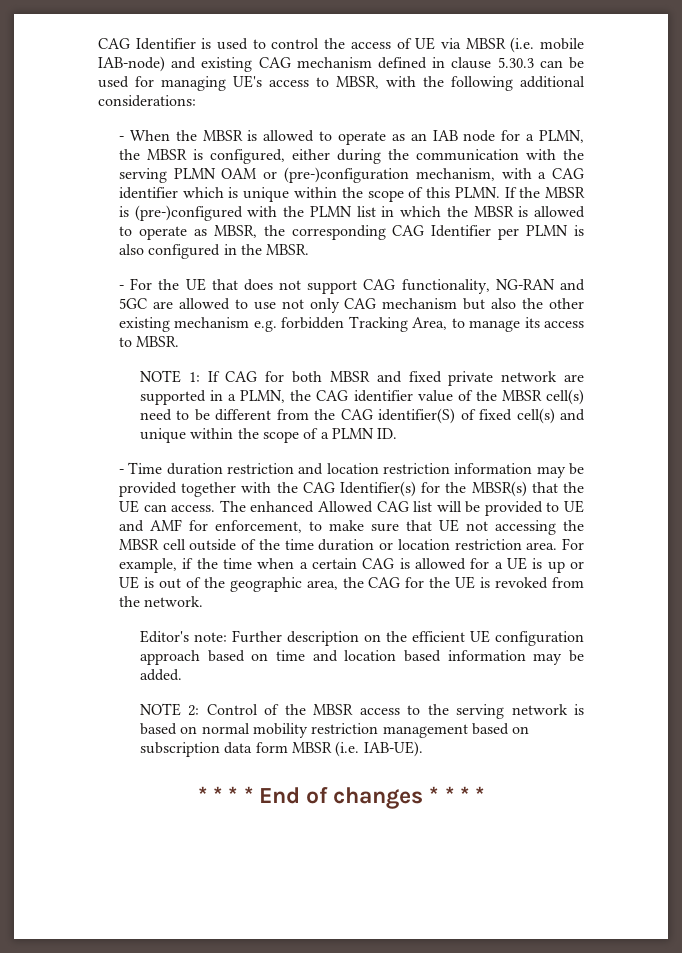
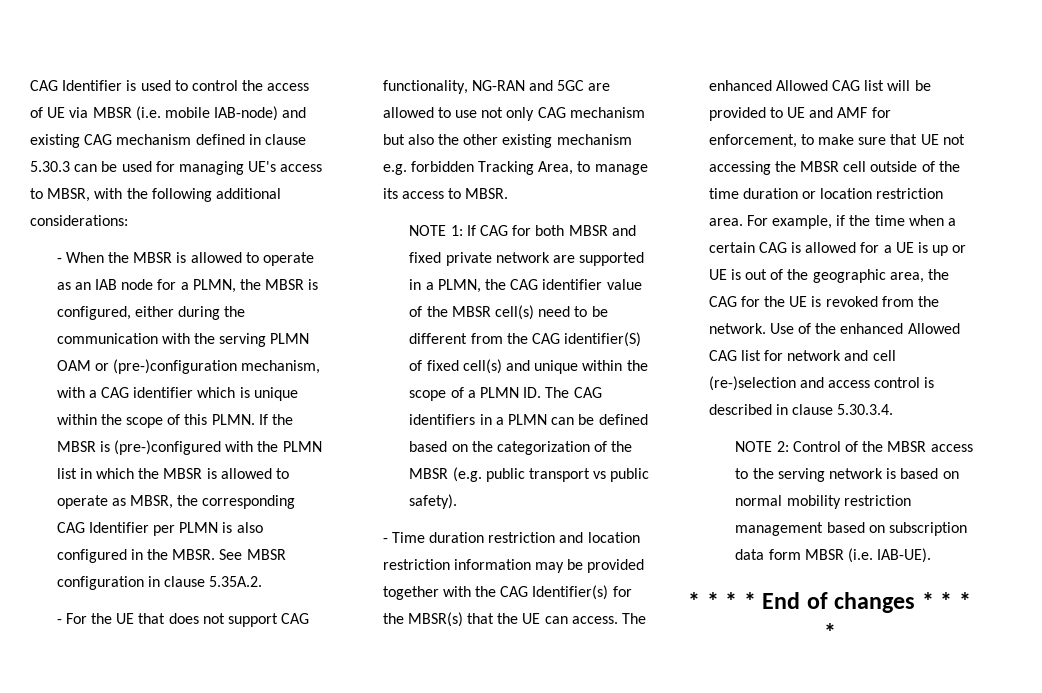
(310, 249) none -> [219,549,286,560] [56,576,263,590] See MBSR configuration in clause 5.35A.2.
(398, 433) none -> [545,387,602,398] [409,414,648,425] [409,441,633,455] [409,467,650,482] [409,494,458,509] The CAG identifiers in a PLMN can be defined based on the categorization of the MBSR (e.g. public transport vs public safety).
[139,630,584,646] [139,650,584,665] [139,669,182,681] // Editor's note: Further description on the efficient UE configuration approach based on time and location based information may be added. -> [769,323,960,334] [708,350,896,361] [708,376,935,391] [708,404,894,415] Use of the enhanced Allowed CAG list for network and cell (re-)selection and access control is described in clause 5.30.3.4.

